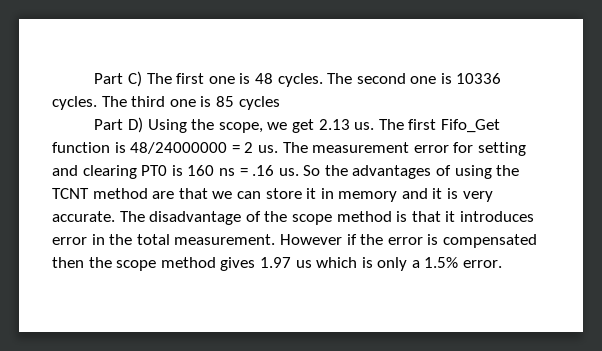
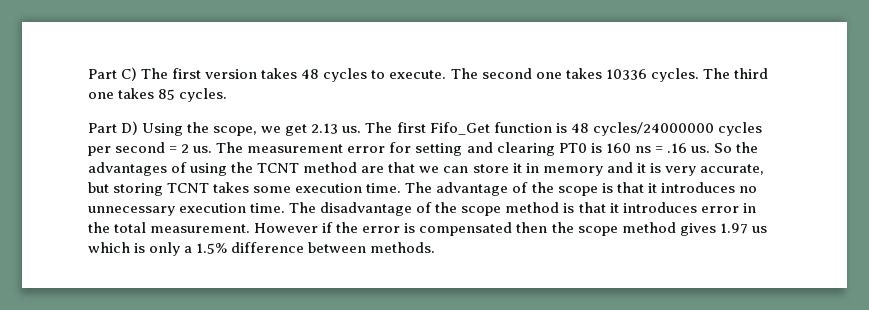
[208,73,323,87] one is 48 cycles. -> [205,68,447,82] version takes 48 cycles to execute.
[440,73,452,84] is -> [565,68,602,79] takes
[200,96,280,110] is 85 cycles -> [118,88,228,102] takes 85 cycles.
[130,142,228,154] 48/24000000 -> [570,122,762,136] [88,142,166,156] 48 cycles/24000000 cycles per second
[52,211,115,222] accurate. -> [699,164,764,175] [88,182,757,196] [88,203,286,216] accurate, but storing TCNT takes some execution time. The advantage of the scope is that it introduces no unnecessary execution time.
[463,260,503,268] error. -> [231,242,436,253] difference between methods.

